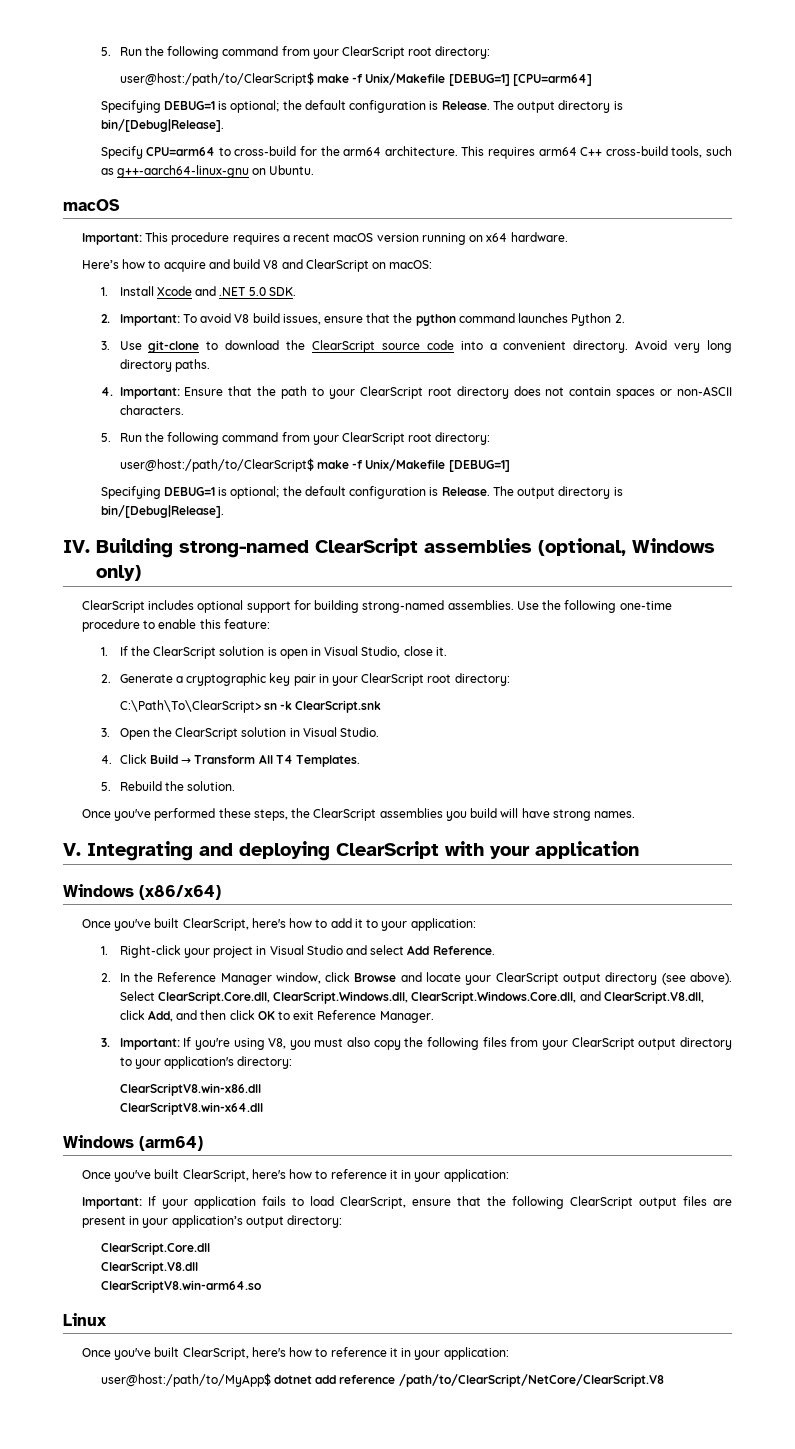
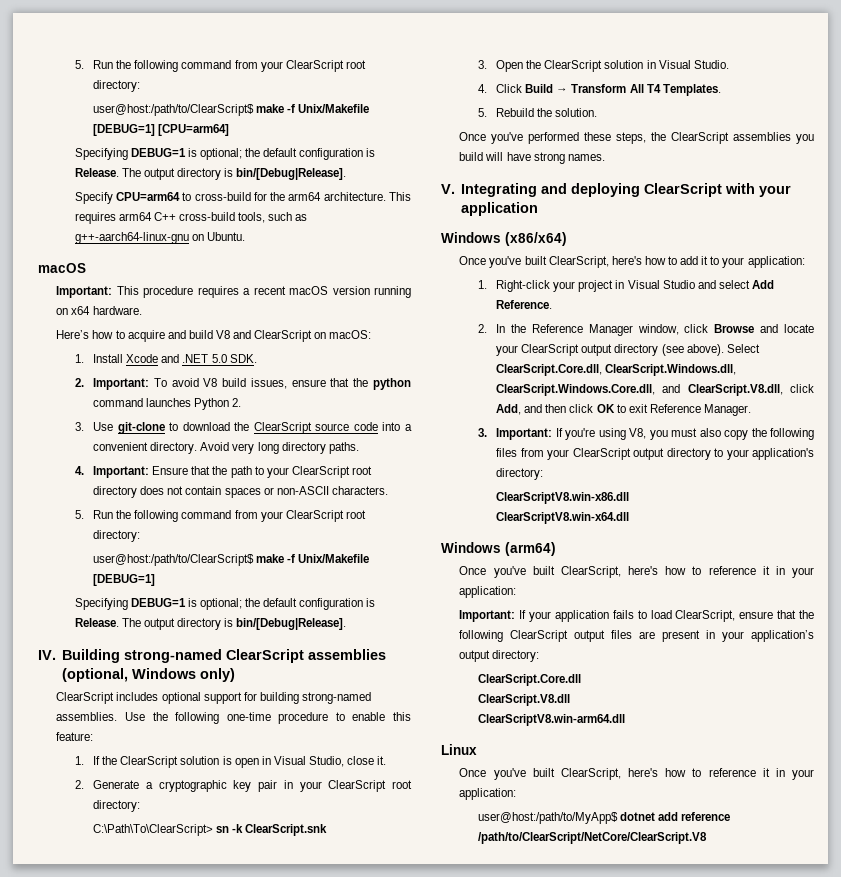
[100,1280,261,1293] ClearScriptV8.win-arm64.so -> [477,714,625,726] ClearScriptV8.win-arm64.dll

